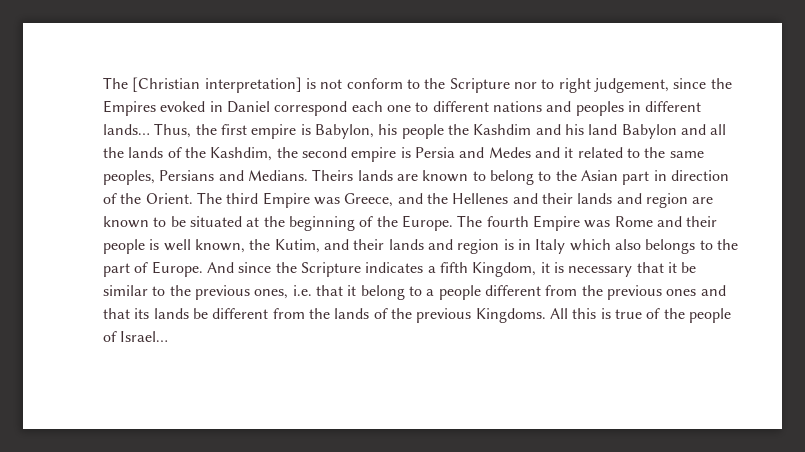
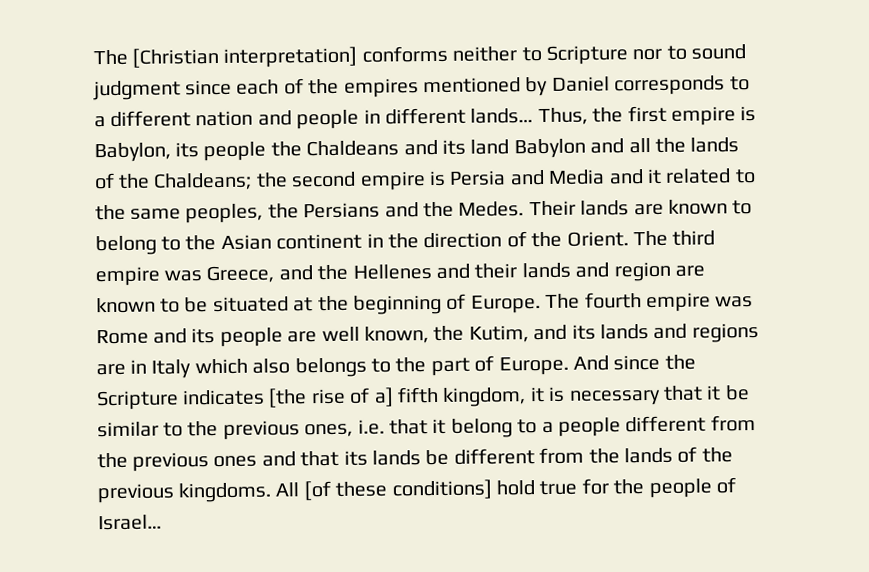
[306,78,732,93] [103,100,624,116] is not conform to the Scripture nor to right judgement, since the Empires evoked in Daniel correspond each one to different nations and peoples -> [361,44,747,65] [92,75,750,101] [93,109,360,130] conforms neither to Scripture nor to sound judgment since each of the empires mentioned by Daniel corresponds to a different nation and people
[378,124,398,135] his -> [174,142,199,158] its
[473,124,584,135] Kashdim and his -> [306,139,466,157] Chaldeans and its
[210,147,273,161] Kashdim, -> [153,172,253,191] Chaldeans;
[488,147,531,158] Medes -> [548,169,606,185] Media
(156, 177) none -> [267,203,299,219] the
[248,169,354,181] Medians. Theirs -> [422,200,576,218] the Medes. Their
[622,170,667,185] part in -> [276,233,419,250] continent in the
[262,192,310,208] Empire -> [94,266,160,287] empire
[376,216,398,227] the -> (467, 301) none
[532,215,580,231] Empire -> [645,292,711,313] empire
[686,216,718,227] [103,239,160,254] their people is -> [191,327,318,347] its people are
[353,239,514,254] their lands and region is -> [571,323,759,343] [95,363,126,376] its lands and regions are
[427,262,537,277] a fifth Kingdom, -> [268,386,527,408] [the rise of a] fifth kingdom,
[475,308,661,323] Kingdoms. All this is true of -> [177,478,609,503] kingdoms. All [of these conditions] hold true for

